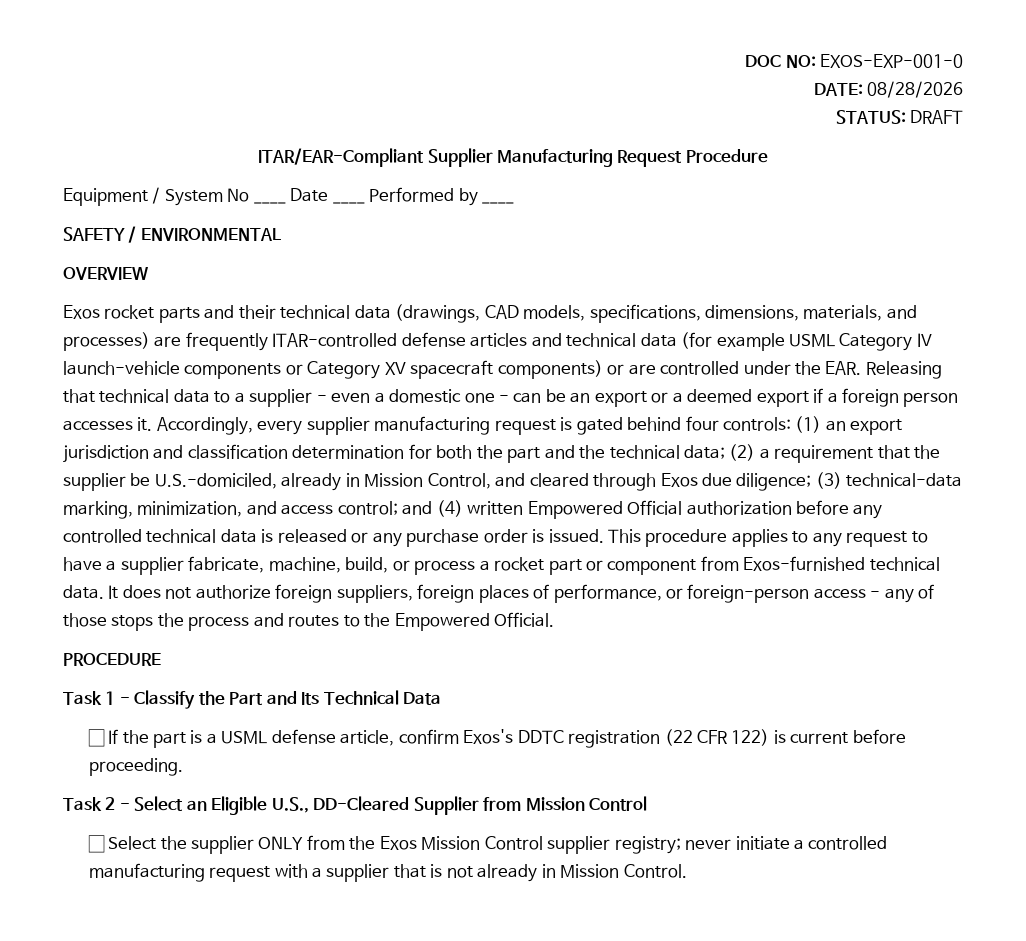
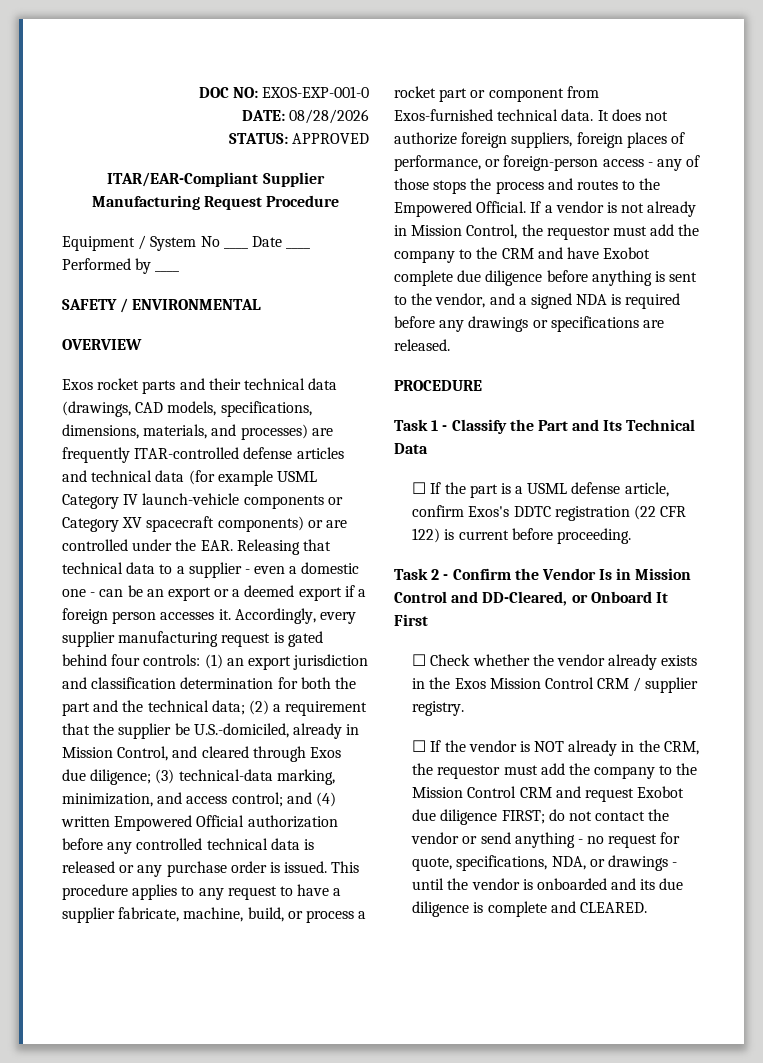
[910,110,963,124] DRAFT -> [292,133,369,144] APPROVED
(555, 619) none -> [530,201,697,217] [394,224,700,240] [394,247,651,263] [394,270,698,286] [394,293,681,309] [394,316,664,332] [394,339,450,351] If a vendor is not already in Mission Control, the requestor must add the company to the CRM and have Exobot complete due diligence before anything is sent to the vendor, and a signed NDA is required before any drawings or specifications are released.
[134,796,647,815] [87,835,888,854] [88,863,687,882] Select an Eligible U.S., DD-Cleared Supplier from Mission Control // ☐ Select the supplier ONLY from the Exos Mission Control supplier registry; never initiate a controlled manufacturing request with a supplier that is not already in Mission Control. -> [452,568,692,580] [394,591,668,606] [394,614,428,626] [412,654,698,670] [412,677,699,693] [412,701,465,716] [412,740,699,756] [412,763,698,779] [412,786,685,802] [412,809,670,825] [411,832,681,848] [412,855,678,871] [412,878,684,890] [412,901,647,917] Confirm the Vendor Is in Mission Control and DD-Cleared, or Onboard It First // ☐ Check whether the vendor already exists in the Exos Mission Control CRM / supplier registry. // ☐ If the vendor is NOT already in the CRM, the requestor must add the company to the Mission Control CRM and request Exobot due diligence FIRST; do not contact the vendor or send anything - no request for quote, specifications, NDA, or drawings - until the vendor is onboarded and its due diligence is complete and CLEARED.

